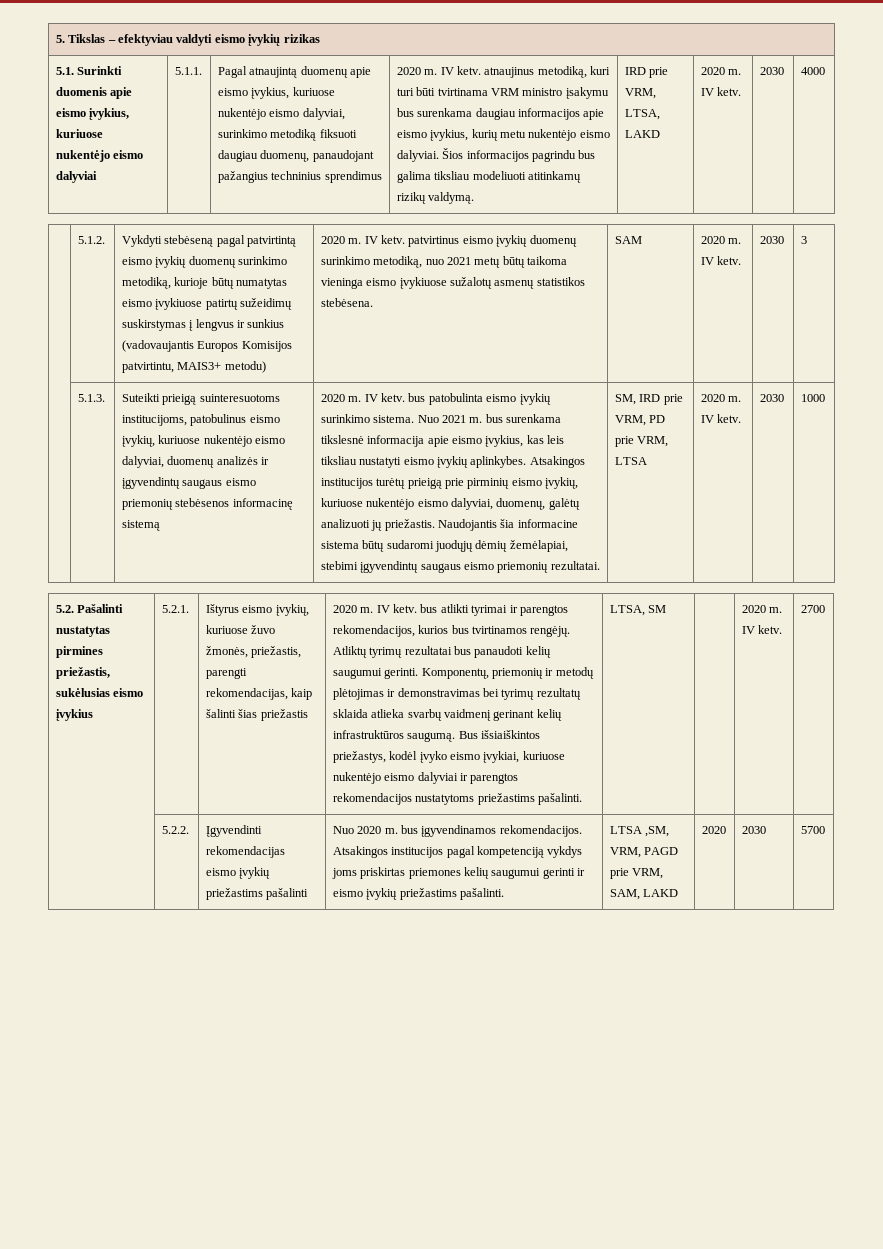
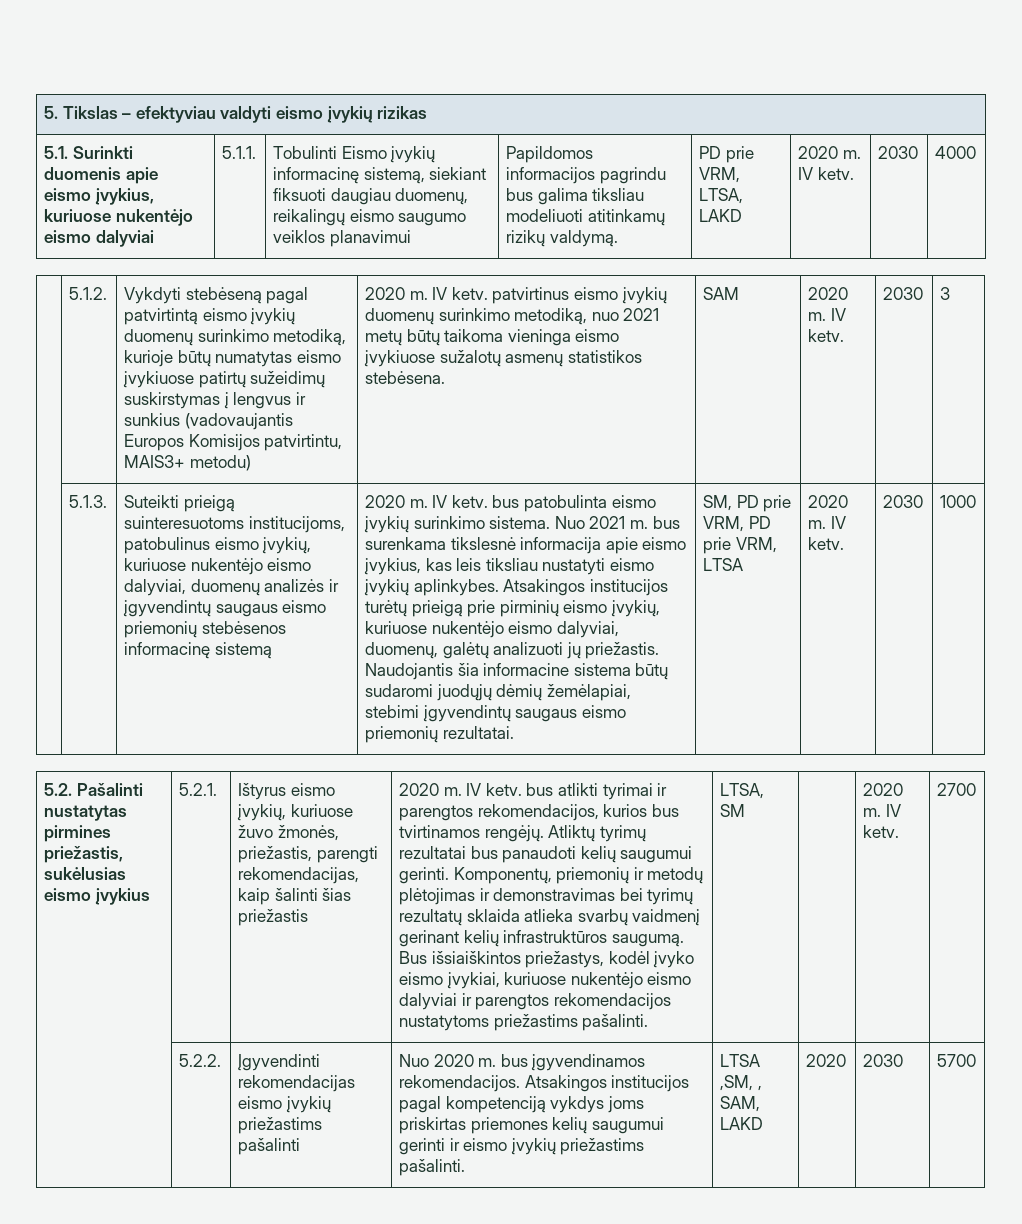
[217,66,372,78] [217,87,335,99] [217,108,345,120] [217,129,357,141] [217,150,374,162] [217,171,382,183] [396,66,611,78] [396,87,609,99] [396,108,605,120] [396,129,610,141] [396,148,464,162] Pagal atnaujintą duomenų apie eismo įvykius, kuriuose nukentėjo eismo dalyviai, surinkimo metodiką fiksuoti daugiau duomenų, panaudojant pažangius techninius sprendimus | 2020 m. IV ketv. atnaujinus metodiką, kuri turi būti tvirtinama VRM ministro įsakymu bus surenkama daugiau informacijos apie eismo įvykius, kurių metu nukentėjo eismo dalyviai. Šios -> [272,146,436,163] [272,167,487,184] [272,188,469,205] [272,209,467,226] [272,230,411,247] [505,146,593,163] Tobulinti Eismo įvykių informacinę sistemą, siekiant fiksuoti daugiau duomenų, reikalingų eismo saugumo veiklos planavimui | Papildomos
[624,67,646,75] IRD -> [698,146,721,159] PD
[639,394,661,402] IRD -> [736,495,759,508] PD
[609,847,679,858] [609,868,664,879] VRM, PAGD prie VRM, -> [757,1086,762,1091] ,

